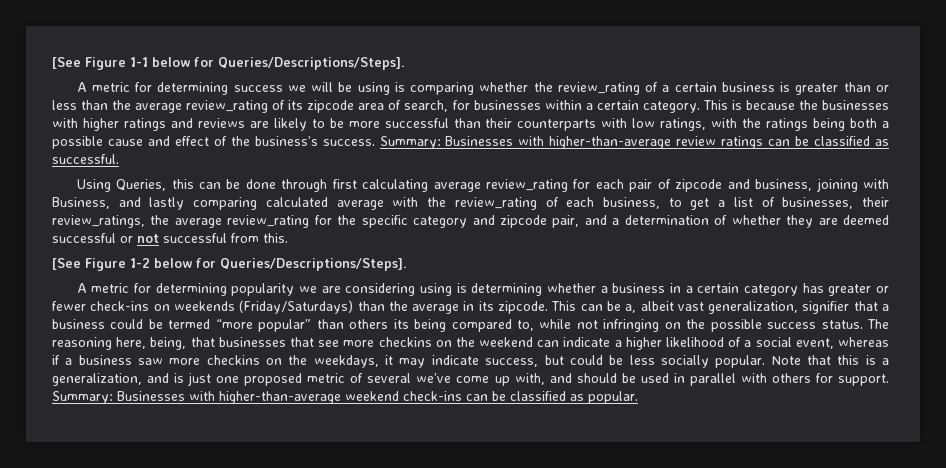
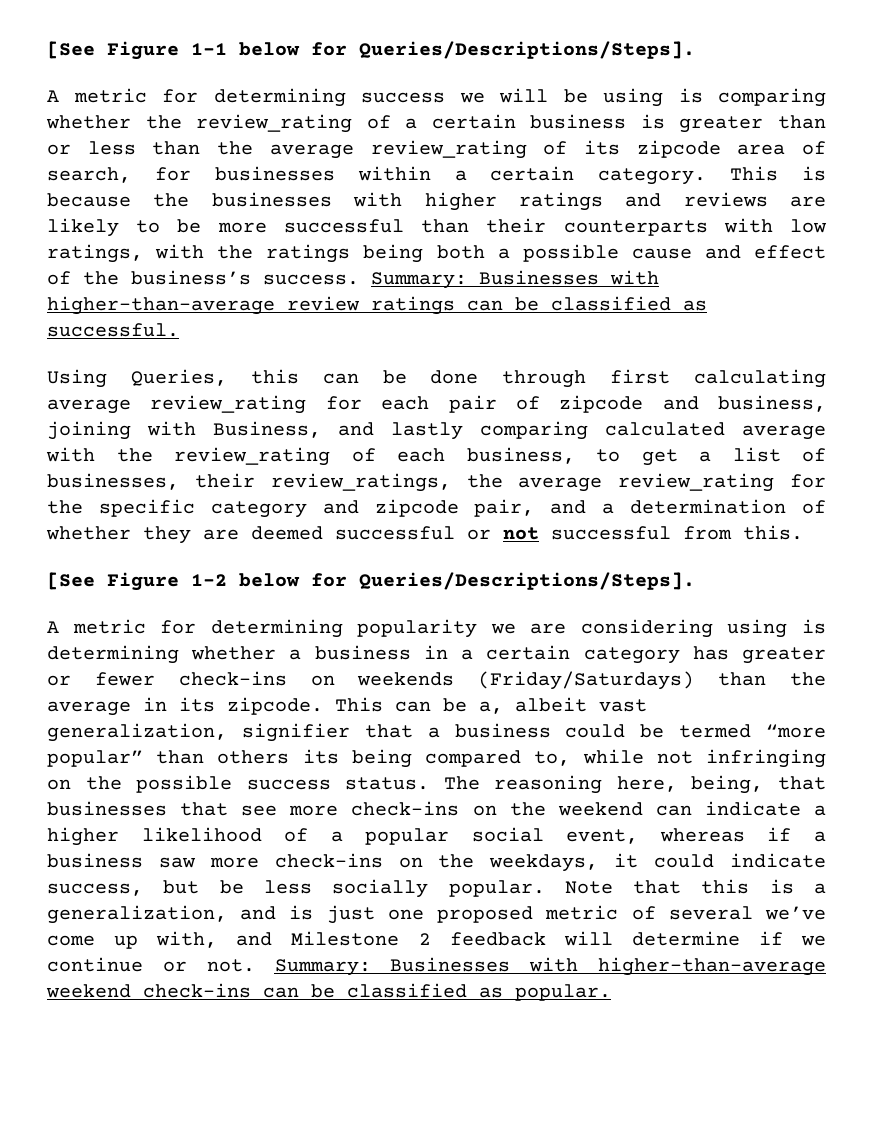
[378,337,432,347] checkins -> [351,801,460,816] check-ins
(752, 343) none -> [365,828,450,845] popular
[206,355,260,365] checkins -> [274,853,383,868] check-ins
[399,358,426,368] may -> [654,854,715,868] could
[569,355,603,365] could -> (200, 887) none
[576,373,889,386] should be used in parallel with others for support. -> [291,931,827,946] [47,957,255,972] Milestone 2 feedback will determine if we continue or not.

